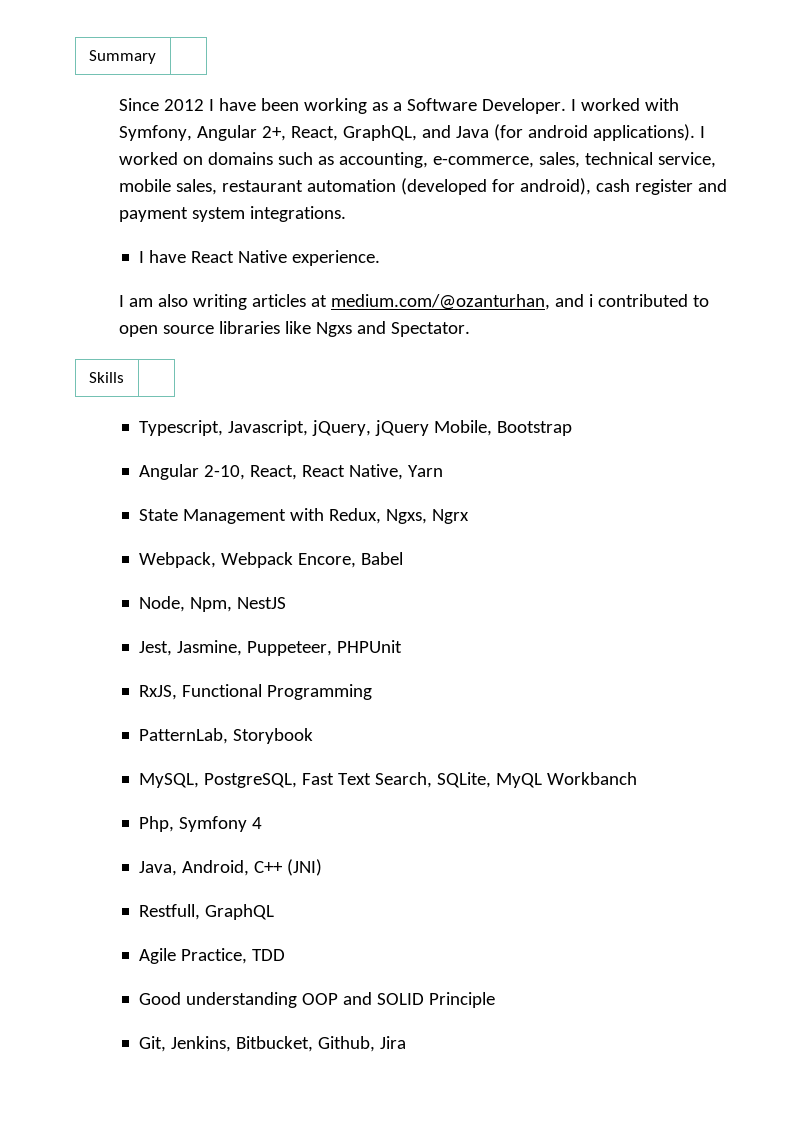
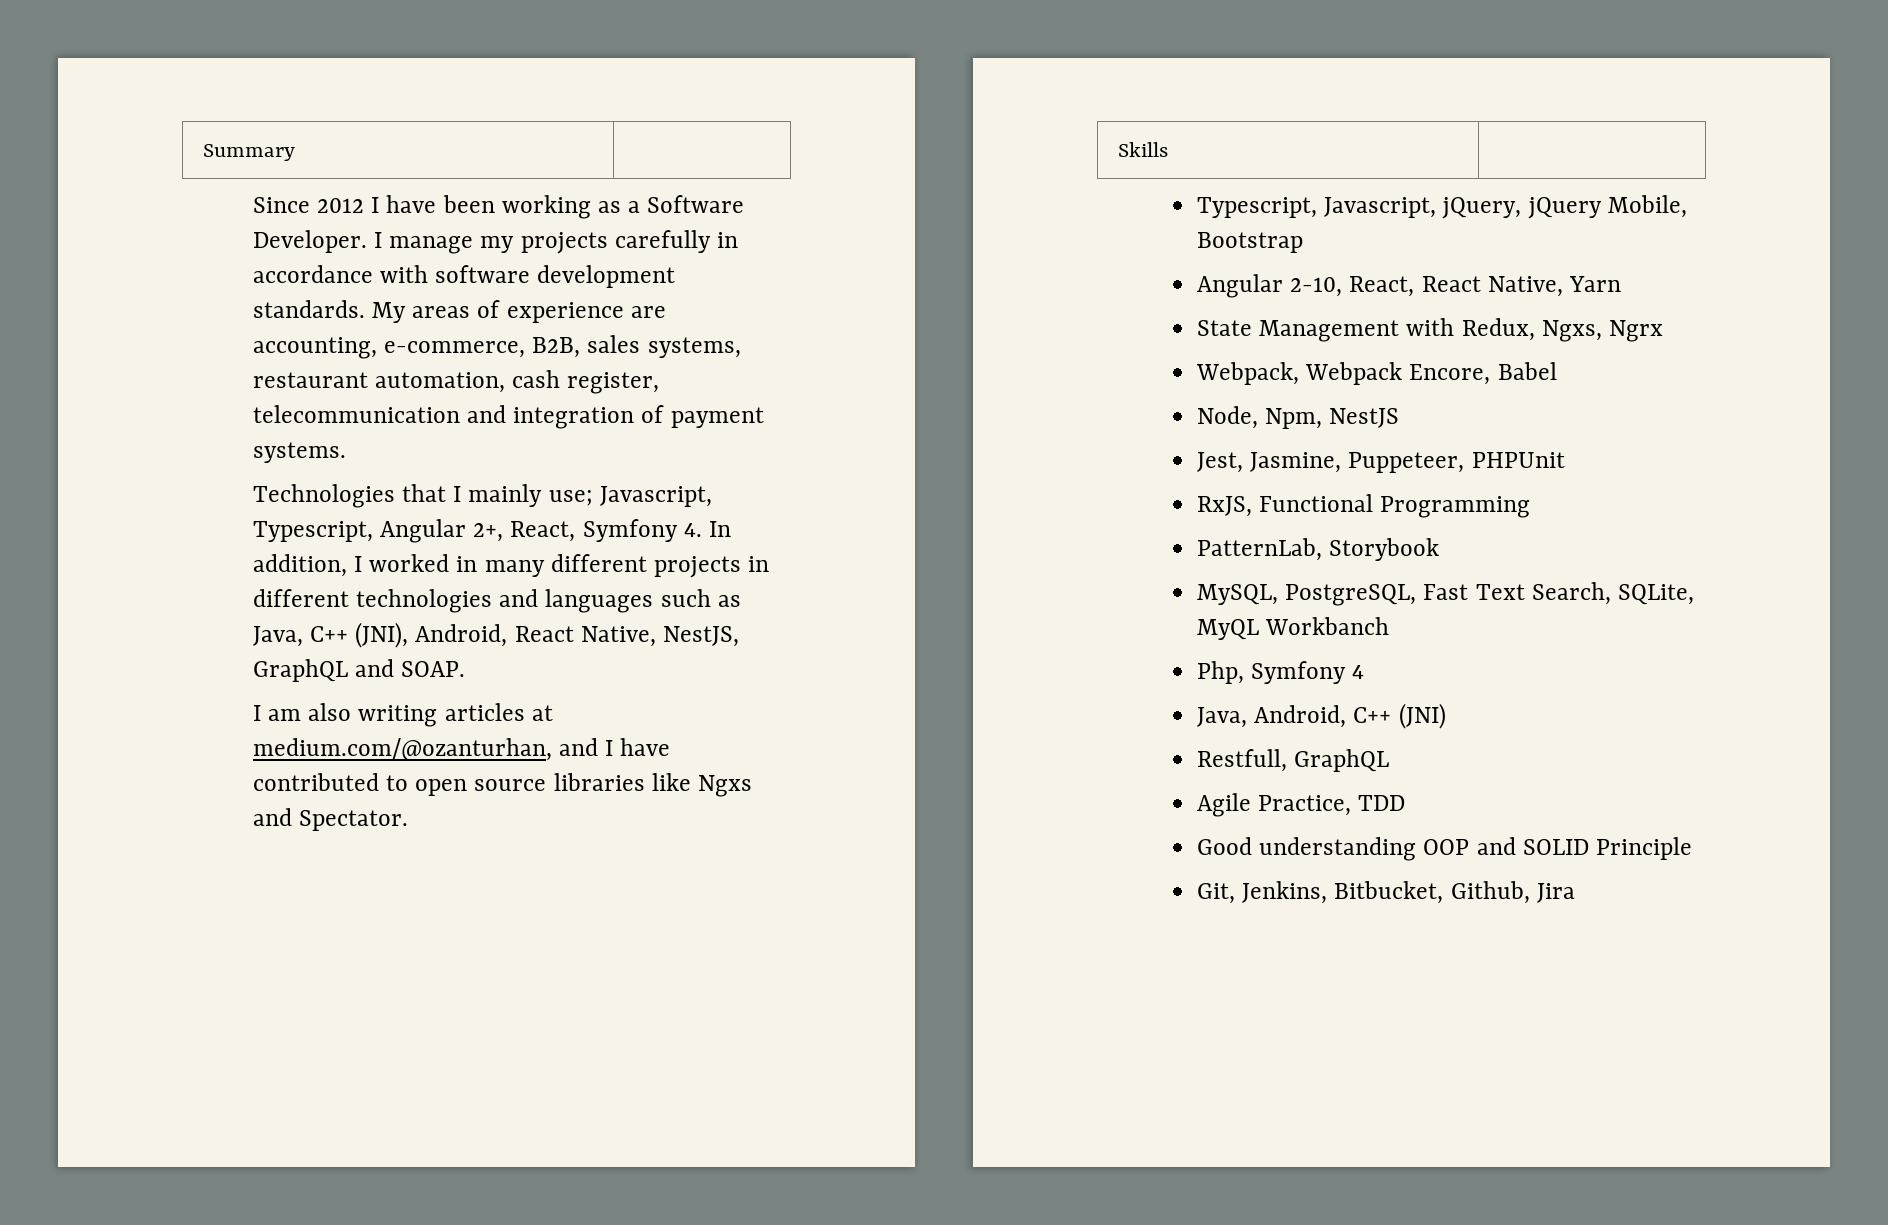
[580,98,679,111] [118,124,705,141] [118,152,716,168] [118,178,727,195] [118,206,346,222] [139,250,381,266] worked with Symfony, Angular 2+, React, GraphQL, and Java (for android applications). I worked on domains such as accounting, e-commerce, sales, technical service, mobile sales, restaurant automation (developed for android), cash register and payment system integrations. // I have React Native experience. -> [389,230,738,254] [253,265,676,288] [253,300,666,323] [253,335,741,359] [253,370,660,394] [253,405,764,429] [253,442,347,463] [253,484,712,508] [253,519,731,543] [253,554,770,578] [253,589,741,613] [253,622,739,648] [253,659,466,682] manage my projects carefully in accordance with software development standards. My areas of experience are accounting, e-commerce, B2B, sales systems, restaurant automation, cash register, telecommunication and integration of payment systems. // Technologies that I mainly use; Javascript, Typescript, Angular 2+, React, Symfony 4. In addition, I worked in many different projects in different technologies and languages such as Java, C++ (JNI), Android, React Native, NestJS, GraphQL and SOAP.
[588,294,593,307] i -> [605,738,671,756] I have

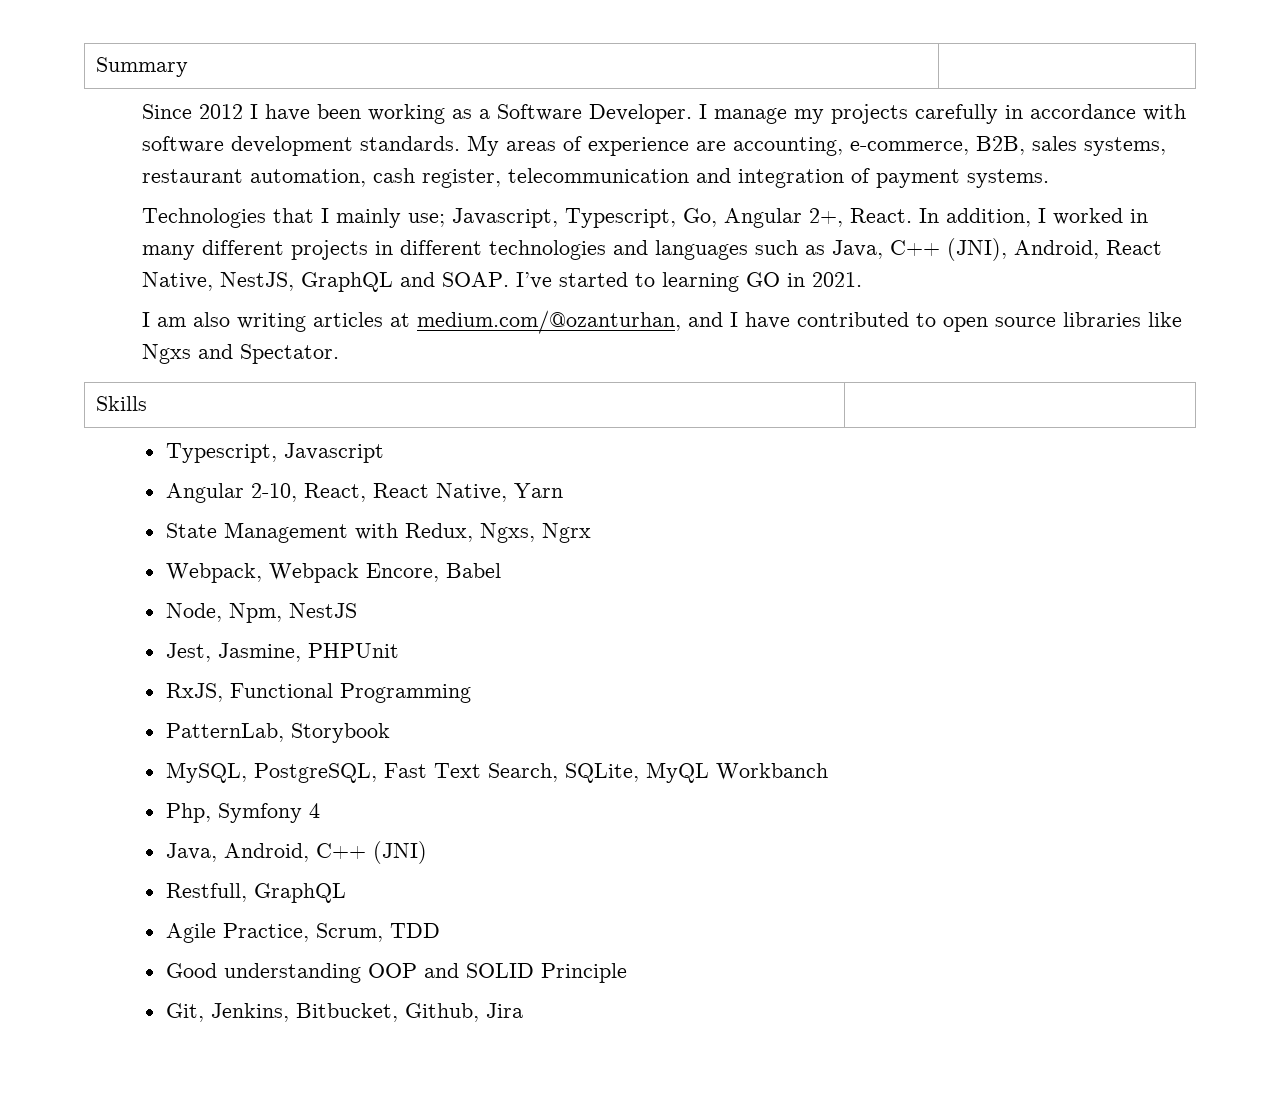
(374, 531) none -> [682,208,717,227] Go,
[510,519,702,542] React, Symfony 4. -> [849,208,912,223] React.
(466, 669) none -> [515,272,862,292] I’ve started to learning GO in 2021.
[1324,195,1687,219] [1197,232,1304,253] Javascript, jQuery, jQuery Mobile, Bootstrap -> [283,443,384,463] Javascript
[1348,452,1465,473] Puppeteer, -> (301, 652) none
(1352, 805) none -> [315,923,383,942] Scrum,

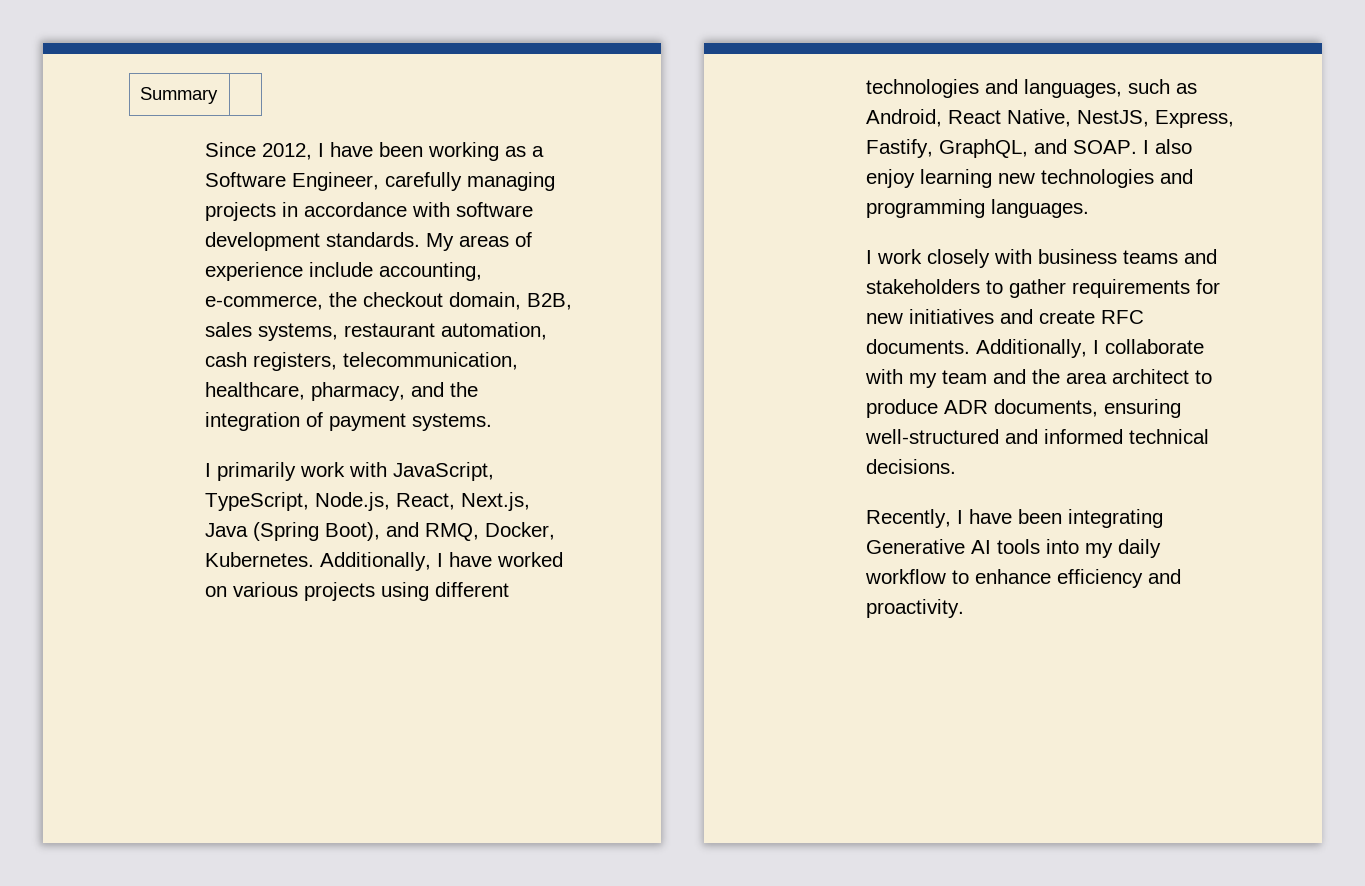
[198,104,243,119] 2012 -> [261,143,312,160] 2012,
[588,104,998,124] Developer. I manage my projects carefully -> [291,172,555,191] [204,202,276,221] Engineer, carefully managing projects
[695,141,726,151] are -> [308,262,373,277] include
(969, 148) none -> [328,292,521,310] the checkout domain,
[421,168,1049,188] [141,208,1148,228] [141,240,393,260] register, telecommunication and integration of payment systems. // Technologies that I mainly use; Javascript, Typescript, Go, Angular 2+, React. In addition, I worked in many different projects in -> [252,352,518,371] [204,382,478,401] [204,412,492,431] [204,462,494,481] [204,492,530,511] [204,522,555,541] [204,552,563,571] [204,582,429,601] registers, telecommunication, healthcare, pharmacy, and the integration of payment systems. // I primarily work with JavaScript, TypeScript, Node.js, React, Next.js, Java (Spring Boot), and RMQ, Docker, Kubernetes. Additionally, I have worked on various projects using
[654,240,748,260] languages -> [1023,79,1122,98] languages,
[831,238,1007,261] Java, C++ (JNI), -> (1197, 88) none
[300,272,862,292] [141,310,1182,334] [141,344,339,364] [96,396,148,411] [165,443,384,463] [165,483,563,503] [165,522,591,543] [165,563,501,583] [165,603,357,623] [165,643,399,662] [165,683,471,703] [165,723,390,743] [165,762,828,783] [165,803,320,823] [165,841,427,864] [165,883,346,903] [165,923,440,943] [165,963,627,983] [165,1003,523,1022] GraphQL and SOAP. I’ve started to learning GO in 2021. // I am also writing articles at medium.com/@ozanturhan, and I have contributed to open source libraries like Ngxs and Spectator. // Skills | // Typescript, Javascript // Angular 2-10, React, React Native, Yarn // State Management with Redux, Ngxs, Ngrx // Webpack, Webpack Encore, Babel // Node, Npm, NestJS // Jest, Jasmine, PHPUnit // RxJS, Functional Programming // PatternLab, Storybook // MySQL, PostgreSQL, Fast Text Search, SQLite, MyQL Workbanch // Php, Symfony 4 // Java, Android, C++ (JNI) // Restfull, GraphQL // Agile Practice, Scrum, TDD // Good understanding OOP and SOLID Principle // Git, Jenkins, Bitbucket, Github, Jira -> [1154,110,1234,128] [865,139,1192,158] [865,169,1193,188] [865,199,1089,218] [865,249,1217,268] [865,279,1220,298] [865,309,1144,324] [865,339,1204,358] [864,369,1212,388] [865,399,1181,418] [864,429,1209,444] [865,459,956,474] [865,509,1163,528] [865,539,1161,558] [864,569,1181,588] [865,599,964,618] Express, Fastify, GraphQL, and SOAP. I also enjoy learning new technologies and programming languages. // I work closely with business teams and stakeholders to gather requirements for new initiatives and create RFC documents. Additionally, I collaborate with my team and the area architect to produce ADR documents, ensuring well-structured and informed technical decisions. // Recently, I have been integrating Generative AI tools into my daily workflow to enhance efficiency and proactivity.

